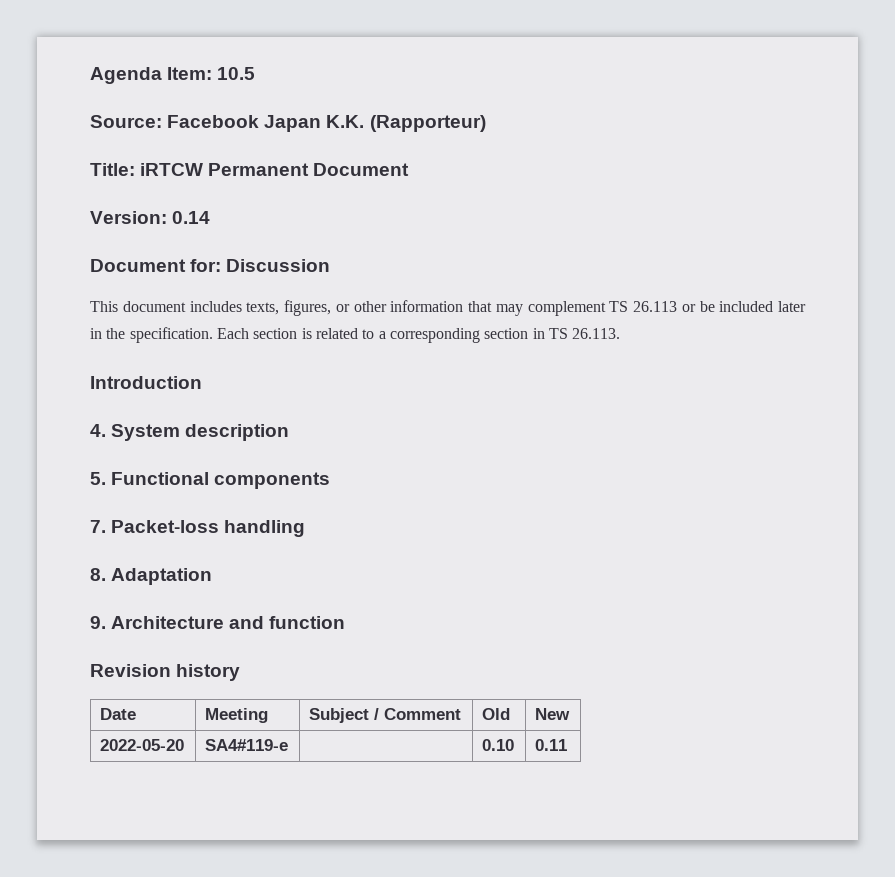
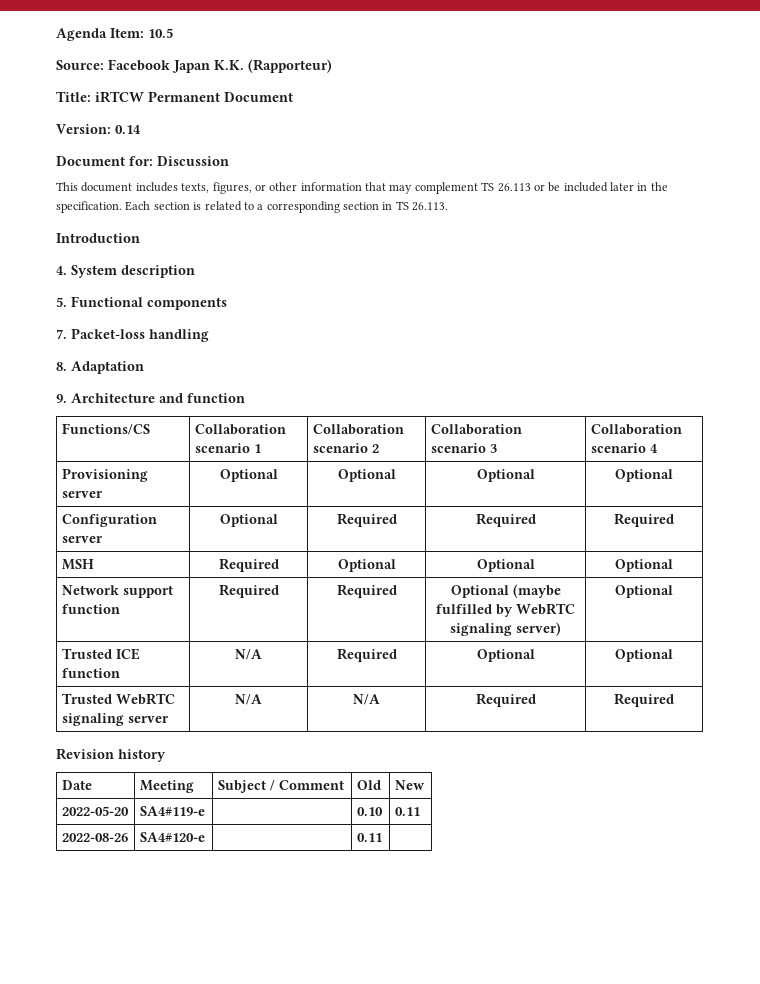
(346, 622) none -> [61,423,150,435] [194,424,286,435] [194,443,261,453] [312,424,404,435] [312,443,379,453] [430,424,522,435] [430,443,497,453] [590,424,682,435] [590,443,658,453] [61,468,148,482] [61,491,103,498] [219,469,278,482] [337,469,396,482] [476,469,535,482] [615,469,673,482] [61,514,157,527] [61,536,103,543] [219,514,278,527] [336,513,397,527] [475,513,536,527] [614,513,674,527] [61,559,94,570] [218,558,279,572] [337,559,396,572] [476,559,535,572] [615,559,673,572] [61,585,173,598] [61,604,120,614] [218,584,279,598] [336,584,397,598] [450,584,561,598] [436,603,575,617] [450,622,561,636] [615,585,673,598] [61,648,140,660] [61,668,120,678] [235,649,262,660] [336,648,397,662] [476,649,535,662] [615,649,673,662] [61,693,175,705] [61,713,169,726] [235,694,262,705] [353,694,380,705] [475,693,536,707] [614,693,674,707] // Functions/CS | Collaboration scenario 1 | Collaboration scenario 2 | Collaboration scenario 3 | Collaboration scenario 4 // Provisioning server | Optional | Optional | Optional | Optional // Configuration server | Optional | Required | Required | Required // MSH | Required | Optional | Optional | Optional // Network support function | Required | Required | Optional (maybe fulfilled by WebRTC signaling server) | Optional // Trusted ICE function | N/A | Required | Optional | Optional // Trusted WebRTC signaling server | N/A | N/A | Required | Required
(568, 745) none -> [61,833,128,842] [139,832,205,842] [356,833,382,842] // 2022-08-26 | SA4#120-e | | 0.11 |

